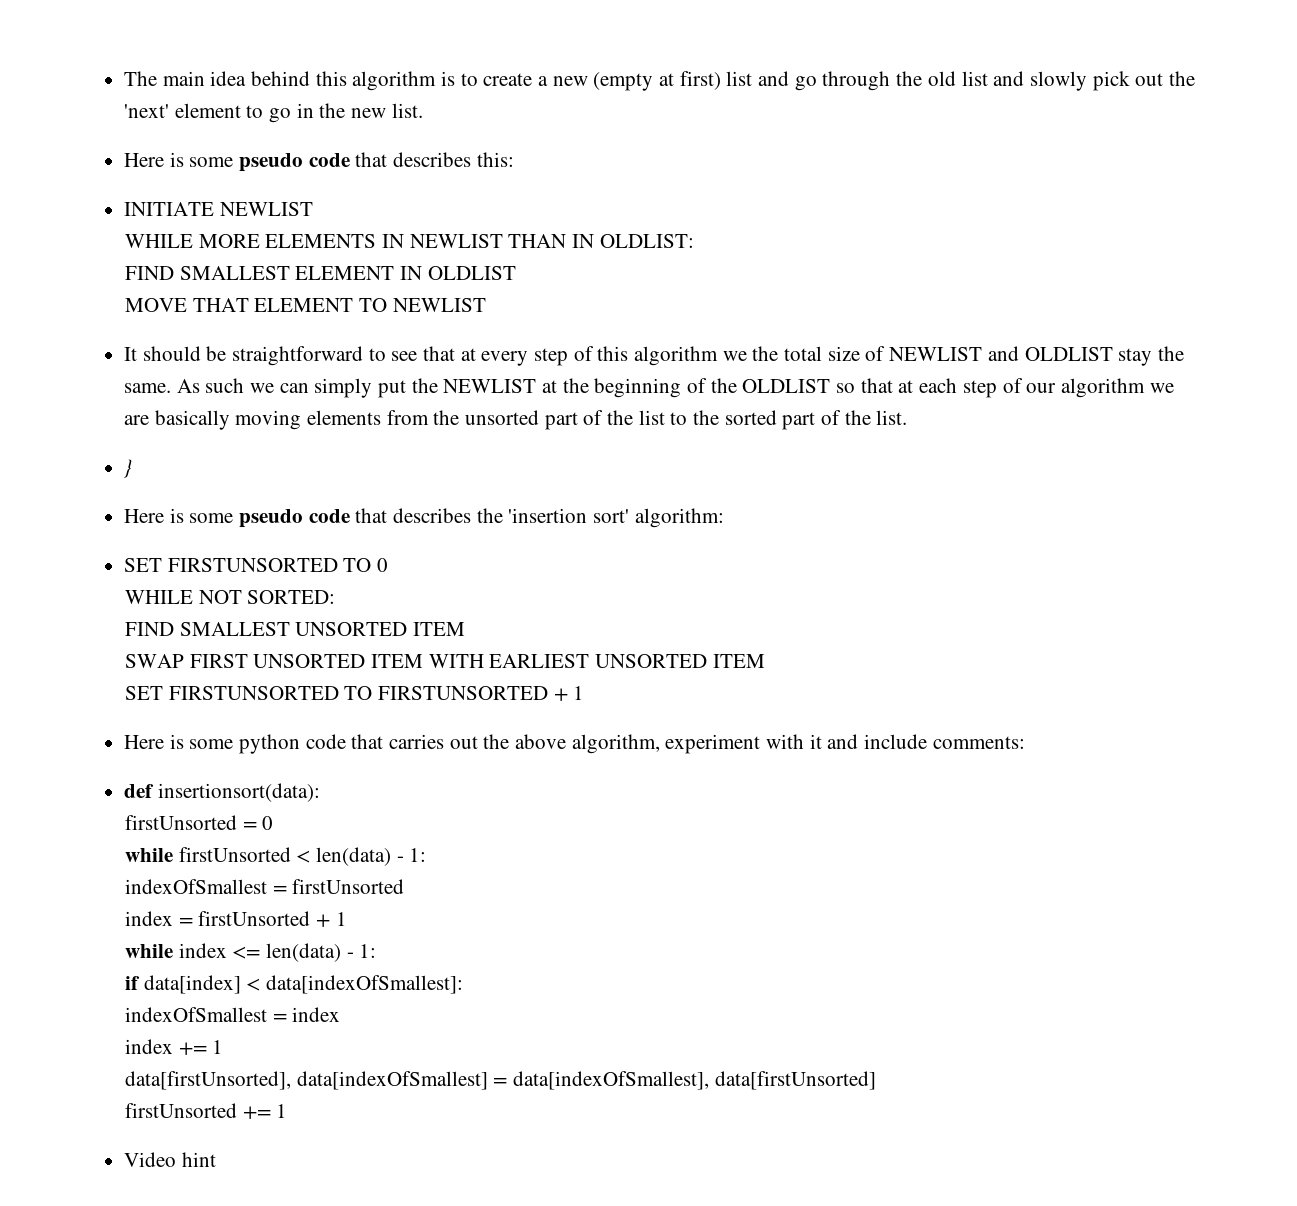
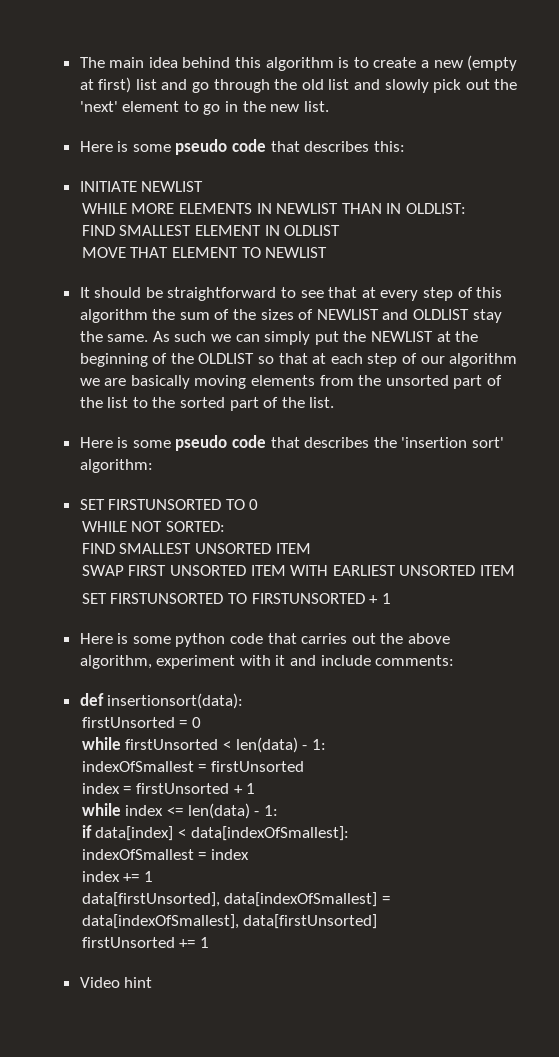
[722,346,860,361] we the total size -> [152,309,294,320] the sum of the sizes
[123,459,133,478] // } -> (335, 402) none

